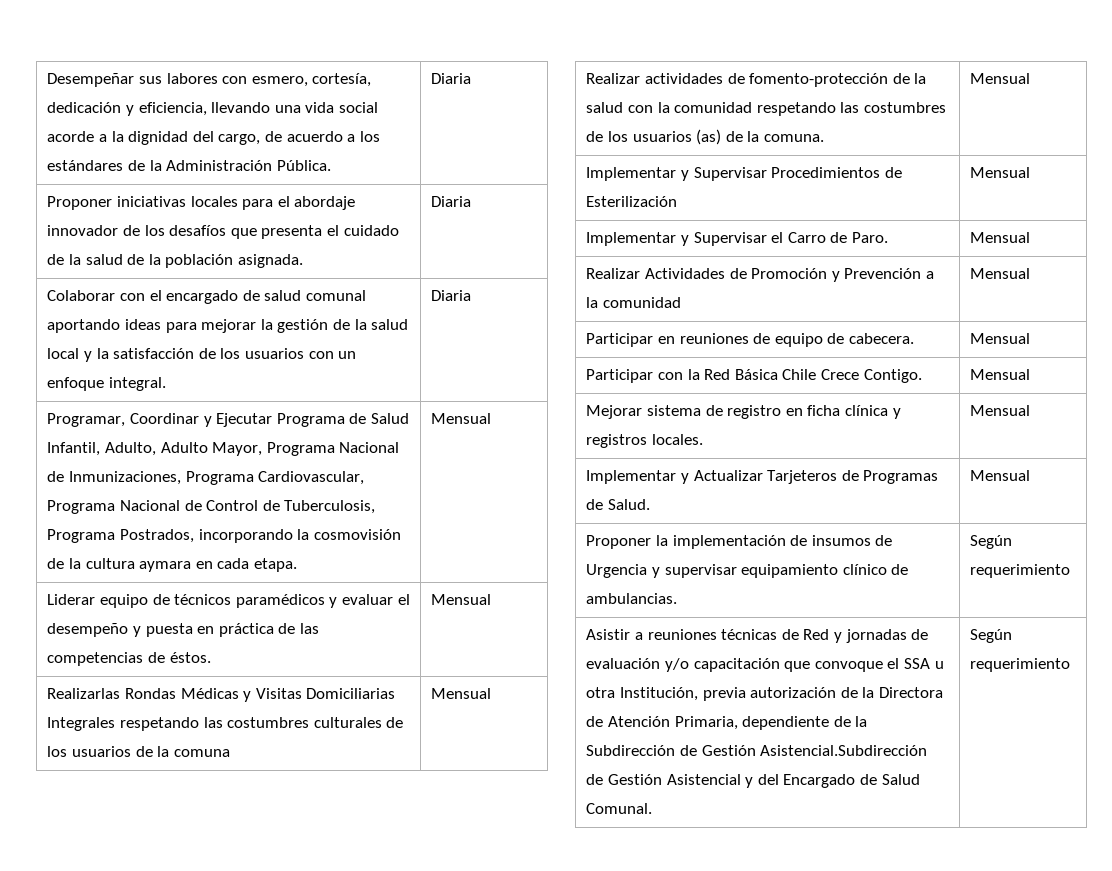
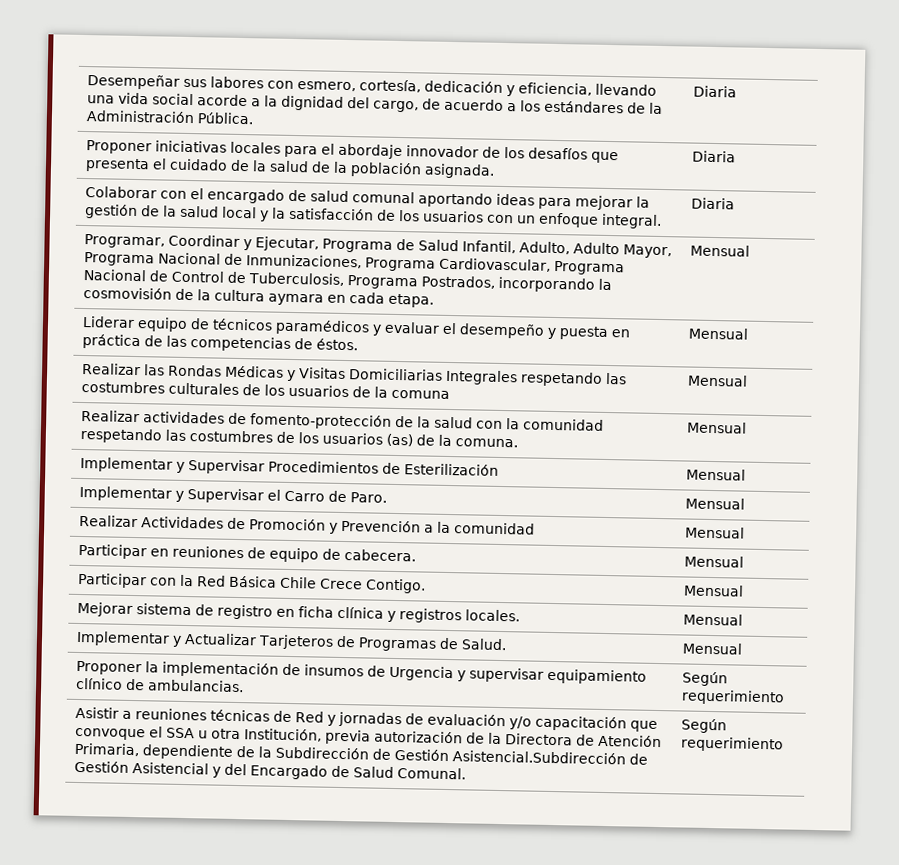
[216,413,273,427] Ejecutar -> [255,236,320,252] Ejecutar,
[47,688,121,699] Realizarlas -> [82,363,166,376] Realizar las

